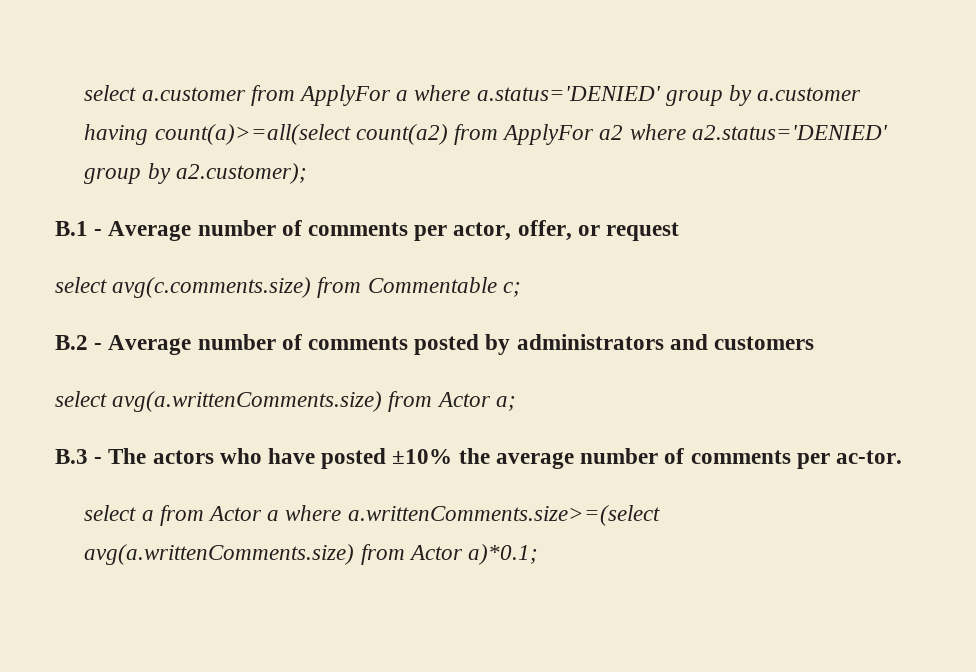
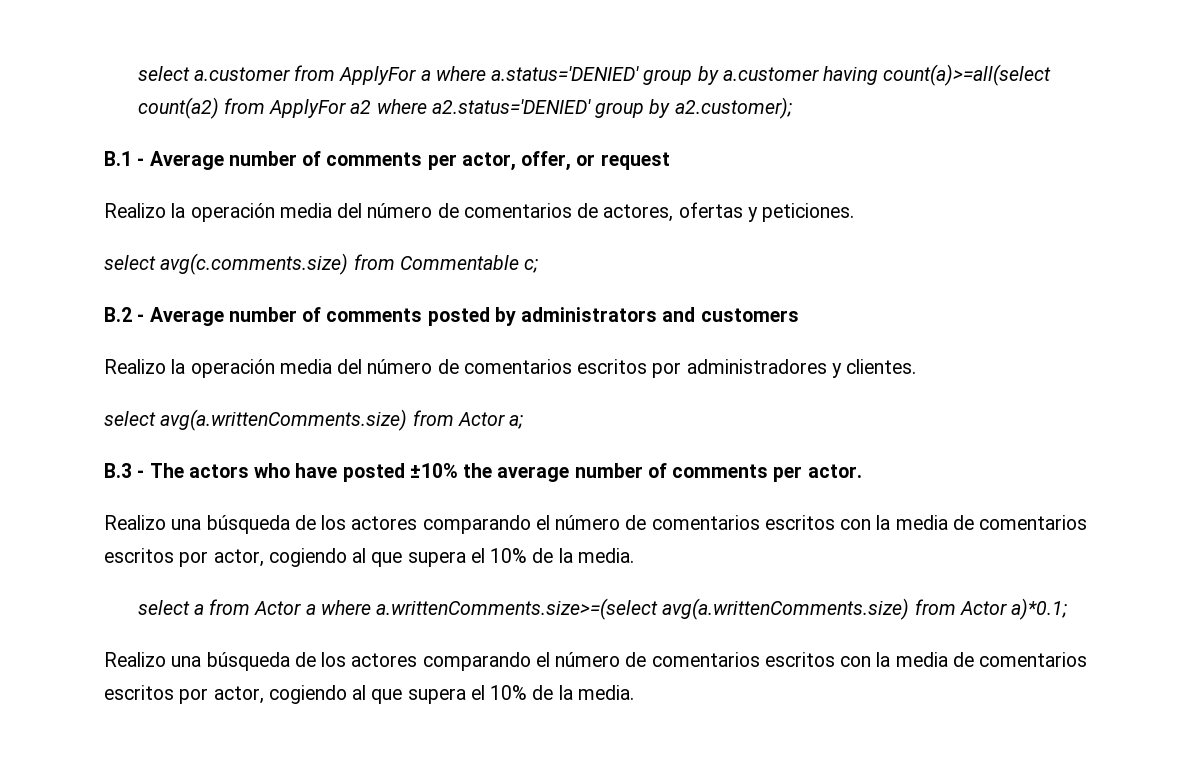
(680, 231) none -> [104,202,855,222] // Realizo la operación media del número de comentarios de actores, ofertas y peticiones.
(815, 343) none -> [104,359,917,378] // Realizo la operación media del número de comentarios escritos por administradores y clientes.
[835,450,902,464] ac-tor. -> [807,464,862,478] [104,515,1088,534] [104,548,634,567] actor. // Realizo una búsqueda de los actores comparando el número de comentarios escritos con la media de comentarios escritos por actor, cogiendo al que supera el 10% de la media.
(538, 554) none -> [104,652,1088,671] [104,685,634,704] // Realizo una búsqueda de los actores comparando el número de comentarios escritos con la media de comentarios escritos por actor, cogiendo al que supera el 10% de la media.

